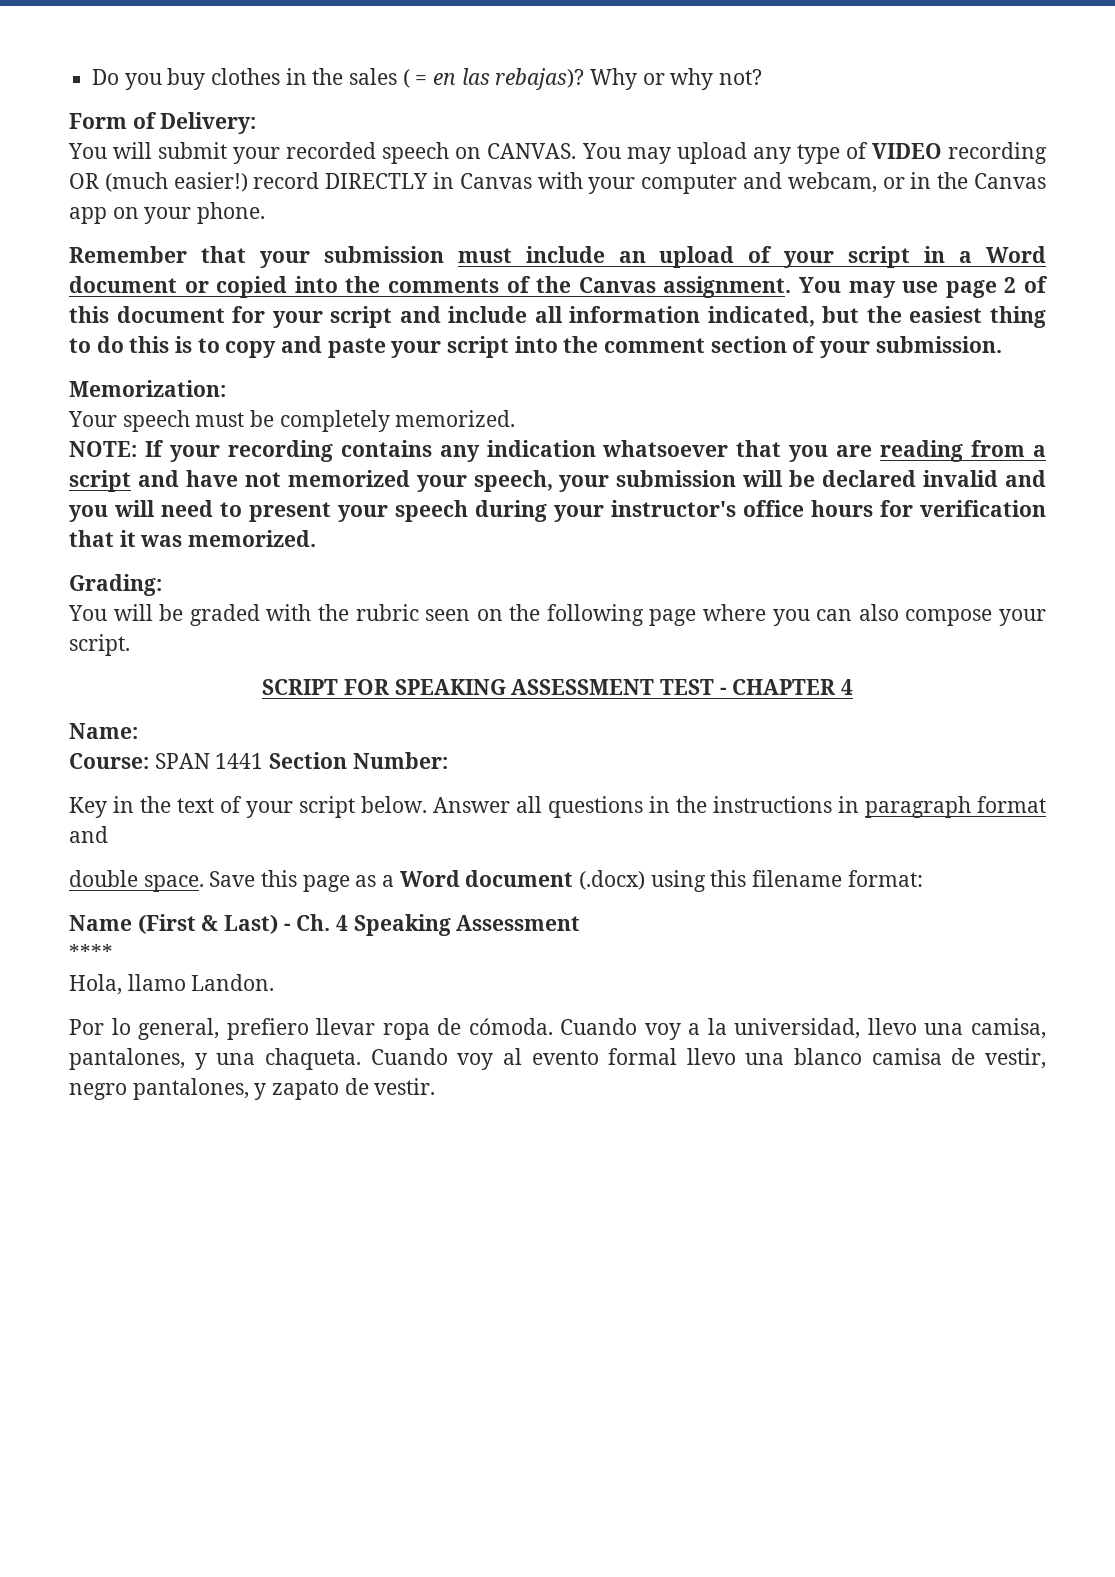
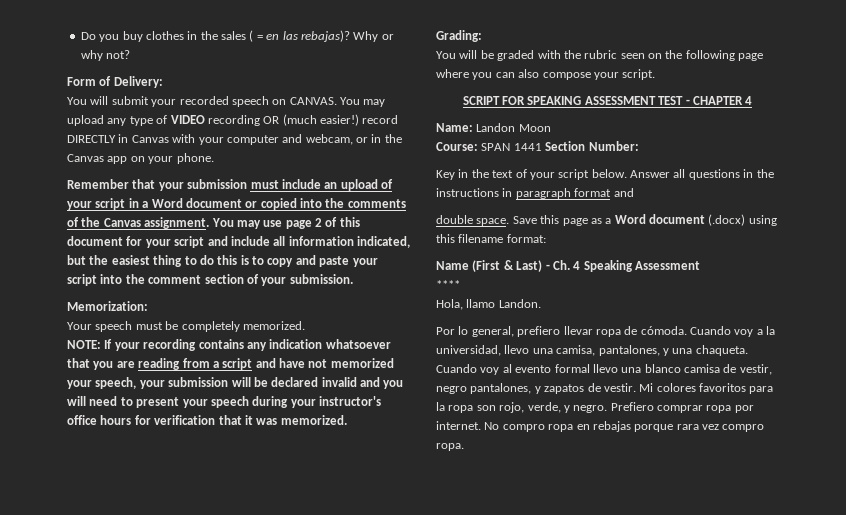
(138, 731) none -> [476,123,551,132] Landon Moon
[272,1080,340,1100] zapato -> [544,384,585,394] zapatos
(436, 1086) none -> [639,383,774,394] [436,402,754,413] [436,421,765,432] [436,443,464,451] Mi colores favoritos para la ropa son rojo, verde, y negro. Prefiero comprar ropa por internet. No compro ropa en rebajas porque rara vez compro ropa.

